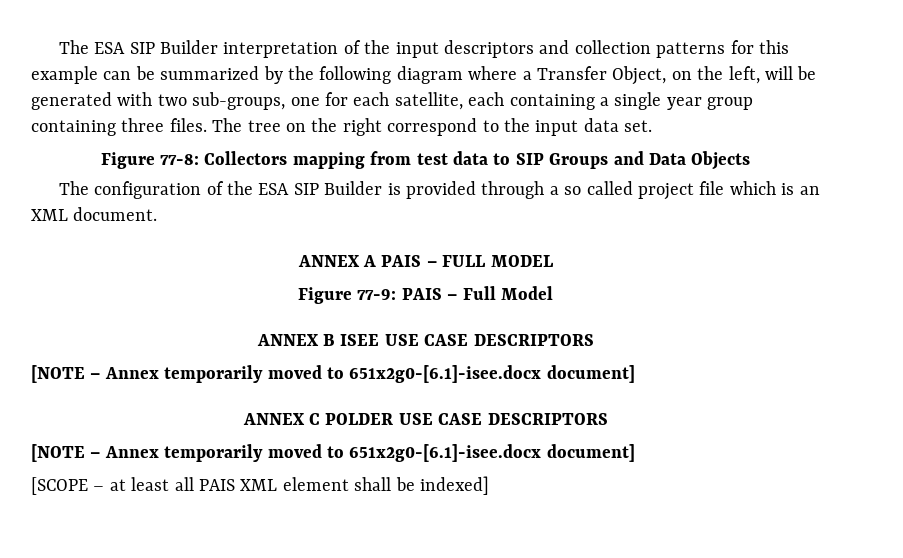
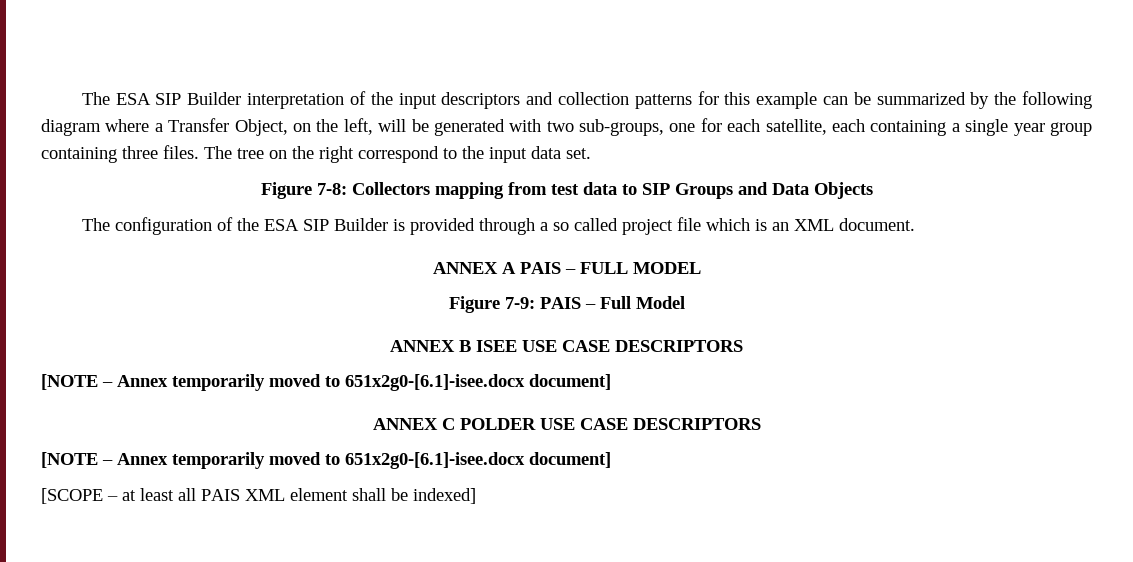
[160,154,200,165] 77-8: -> [316,183,347,195] 7-8:
[357,289,397,300] 77-9: -> [504,297,535,309] 7-9:

